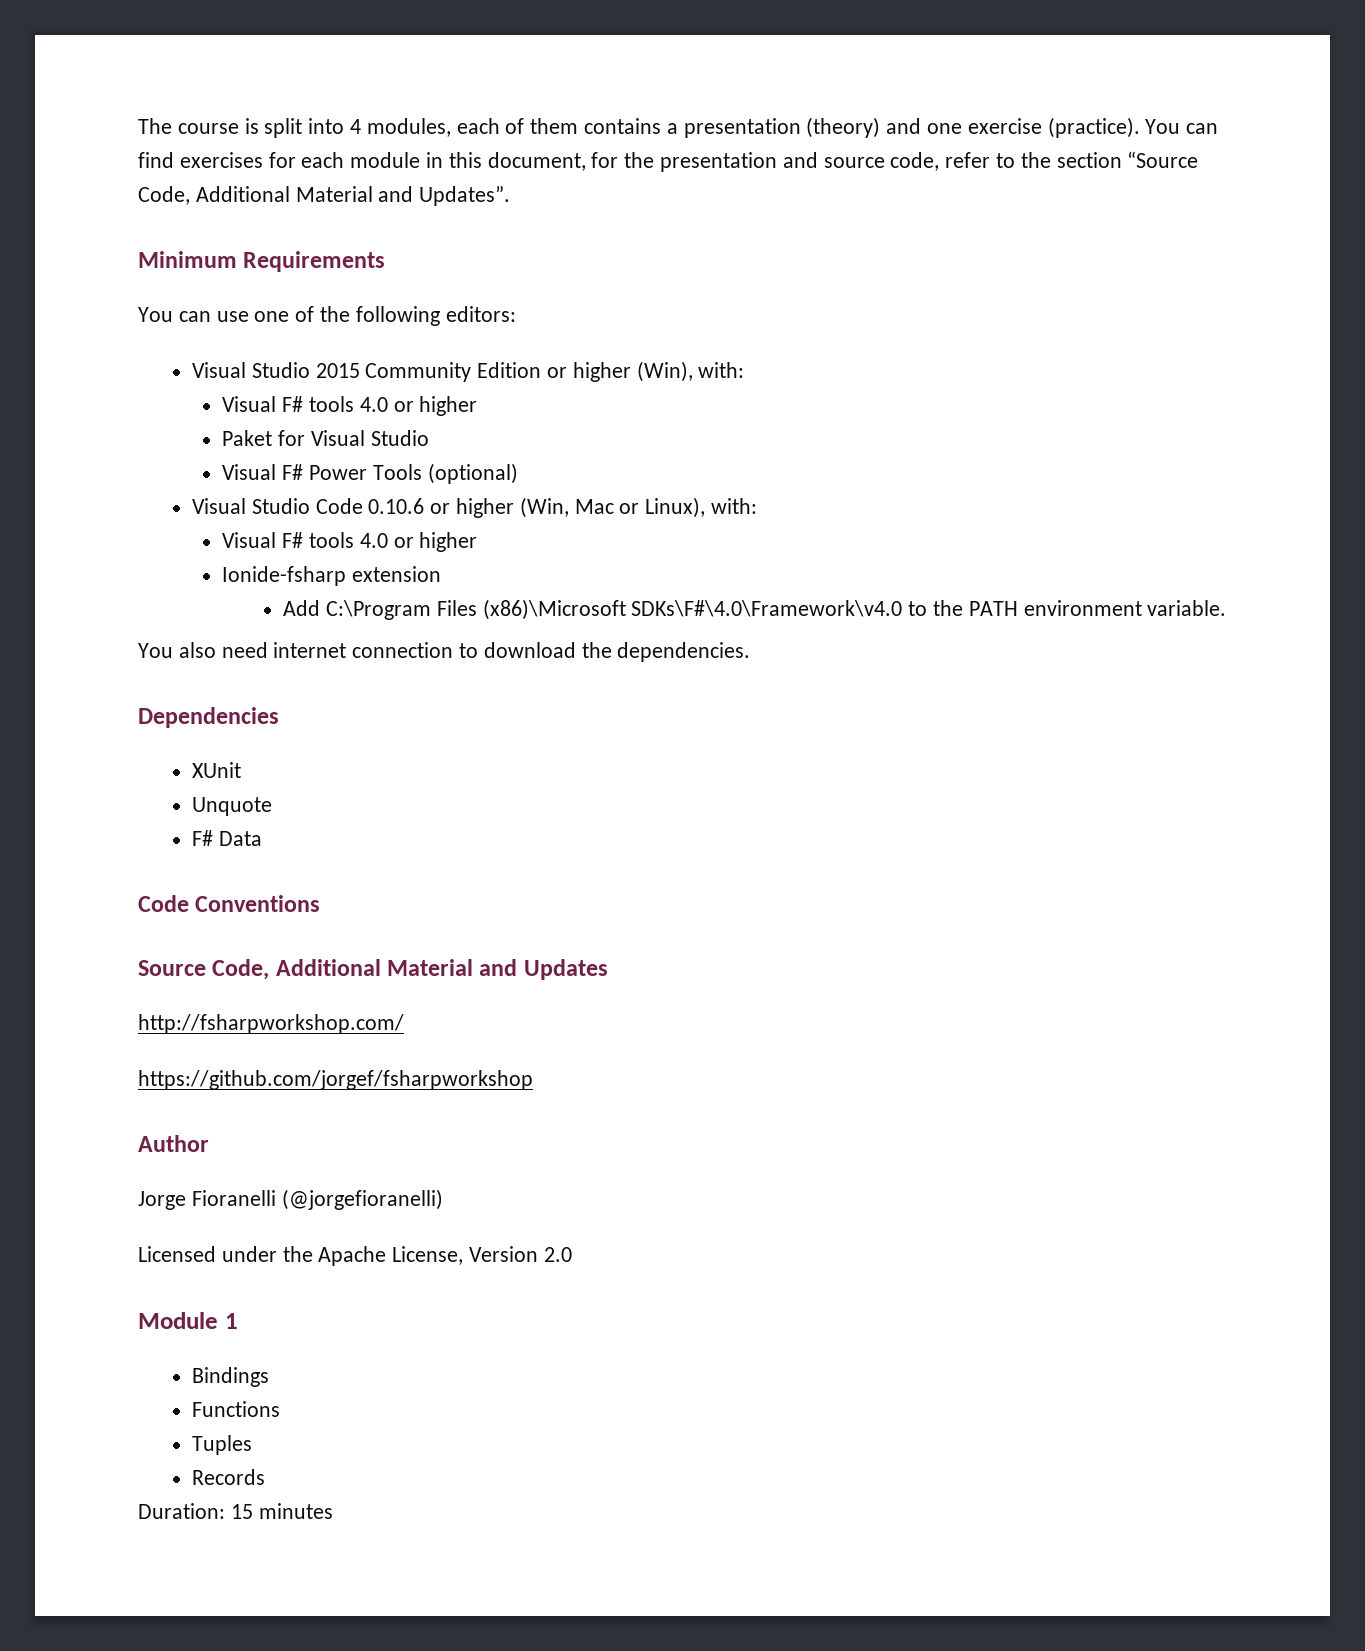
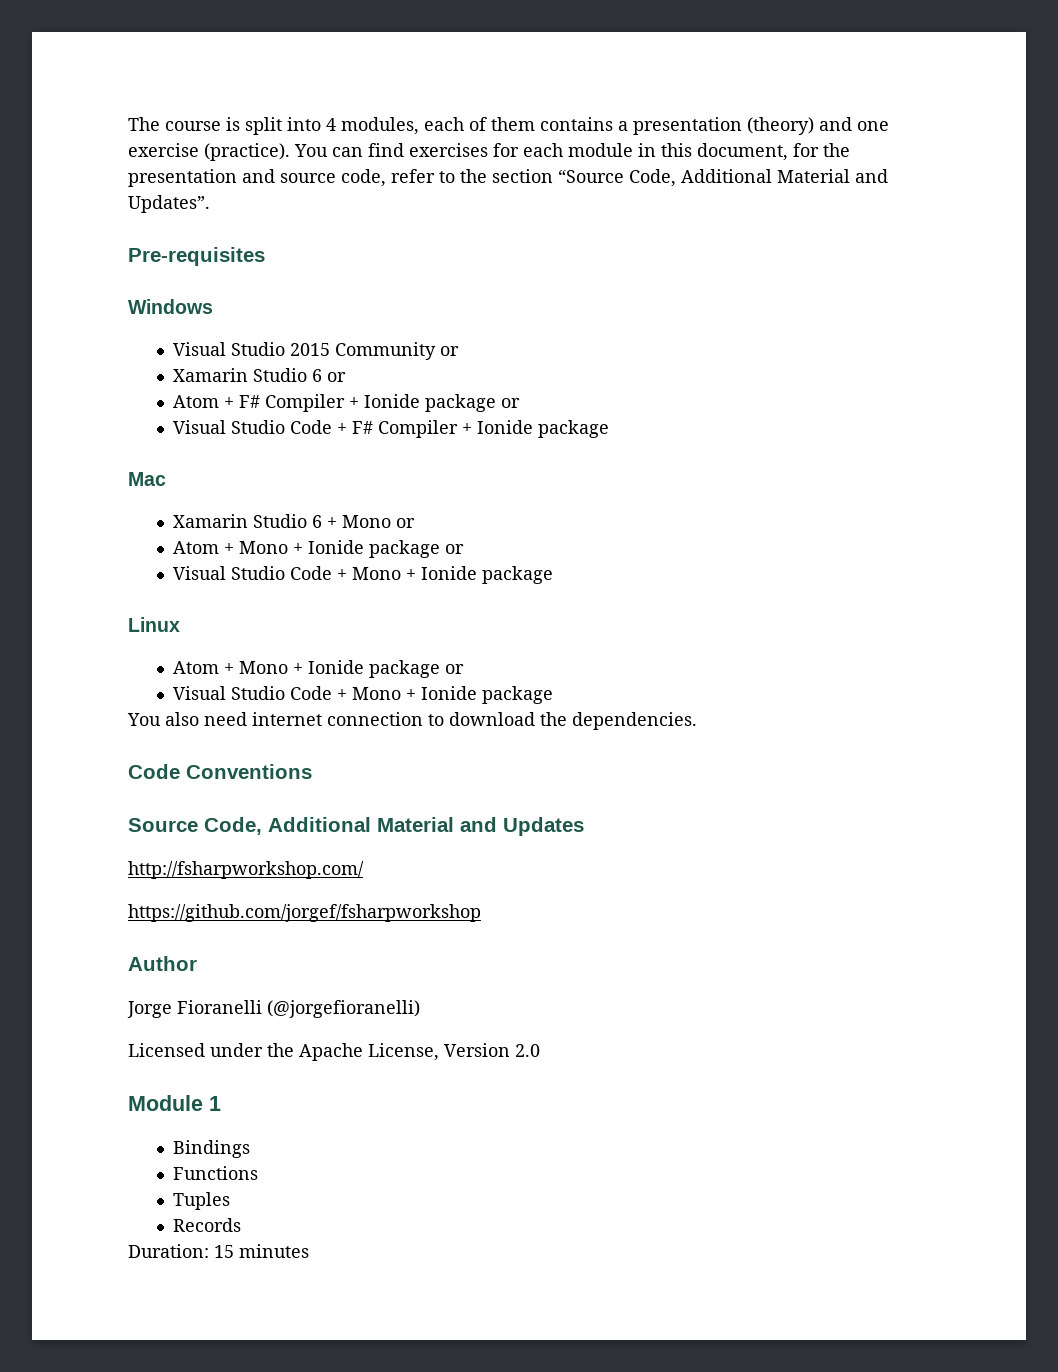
[138,251,386,272] [138,306,516,326] Minimum Requirements // You can use one of the following editors: -> [128,247,265,266] [128,299,213,314] Pre-requisites // Windows
[477,361,745,382] [222,396,478,416] [222,430,429,446] [222,463,518,484] [192,497,758,518] [222,532,478,552] [222,566,442,586] [283,599,1227,620] Edition or higher (Win), with: // Visual F# tools 4.0 or higher // Paket for Visual Studio // Visual F# Power Tools (optional) // Visual Studio Code 0.10.6 or higher (Win, Mac or Linux), with: // Visual F# tools 4.0 or higher // Ionide-fsharp extension // Add C:\Program Files (x86)\Microsoft SDKs\F#\4.0\Framework\v4.0 to the PATH environment variable. -> [439,346,459,356] [172,368,346,382] [172,394,520,412] [172,420,609,438] [128,472,166,486] [172,514,415,528] [172,540,464,558] [172,566,553,584] [128,617,180,632] [172,660,464,678] [172,686,553,704] or // Xamarin Studio 6 or // Atom + F# Compiler + Ionide package or // Visual Studio Code + F# Compiler + Ionide package // Mac // Xamarin Studio 6 + Mono or // Atom + Mono + Ionide package or // Visual Studio Code + Mono + Ionide package // Linux // Atom + Mono + Ionide package or // Visual Studio Code + Mono + Ionide package
[138,707,279,728] [192,762,242,778] [192,797,273,816] [192,830,262,846] // Dependencies // XUnit // Unquote // F# Data -> (697, 721) none

